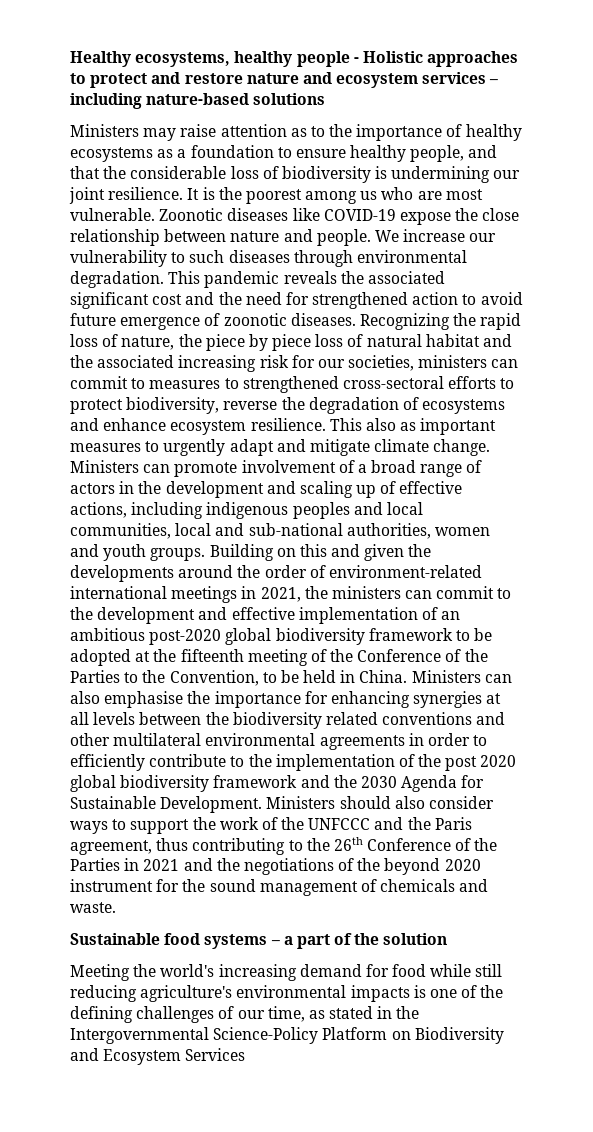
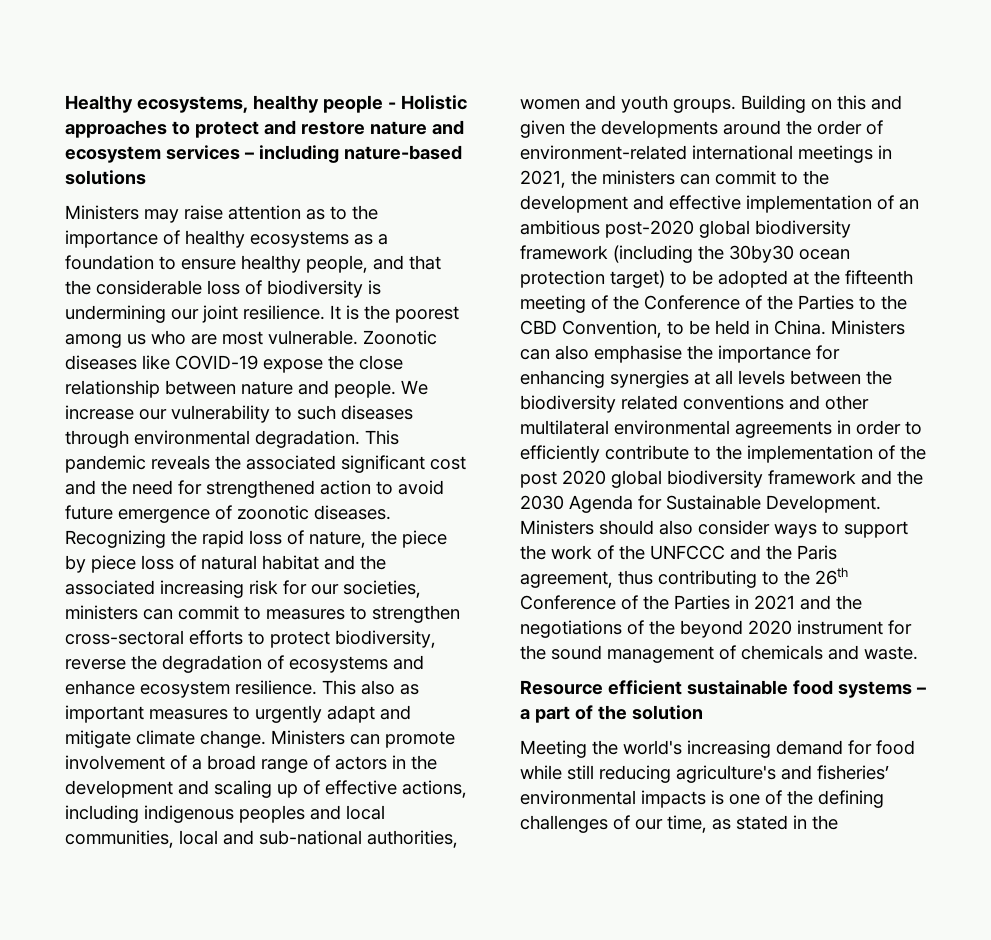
[242,376,339,393] strengthened -> [372,605,460,623] strengthen
(453, 634) none -> [613,245,850,263] [520,270,665,288] (including the 30by30 ocean protection target)
(166, 676) none -> [520,320,557,335] CBD
[70,933,160,945] Sustainable -> [520,680,788,695] Resource efficient sustainable
(233, 993) none -> [781,765,889,780] and fisheries’
[70,1027,504,1044] [70,1048,246,1065] Intergovernmental Science-Policy Platform on Biodiversity and Ecosystem Services -> (838, 822) none

